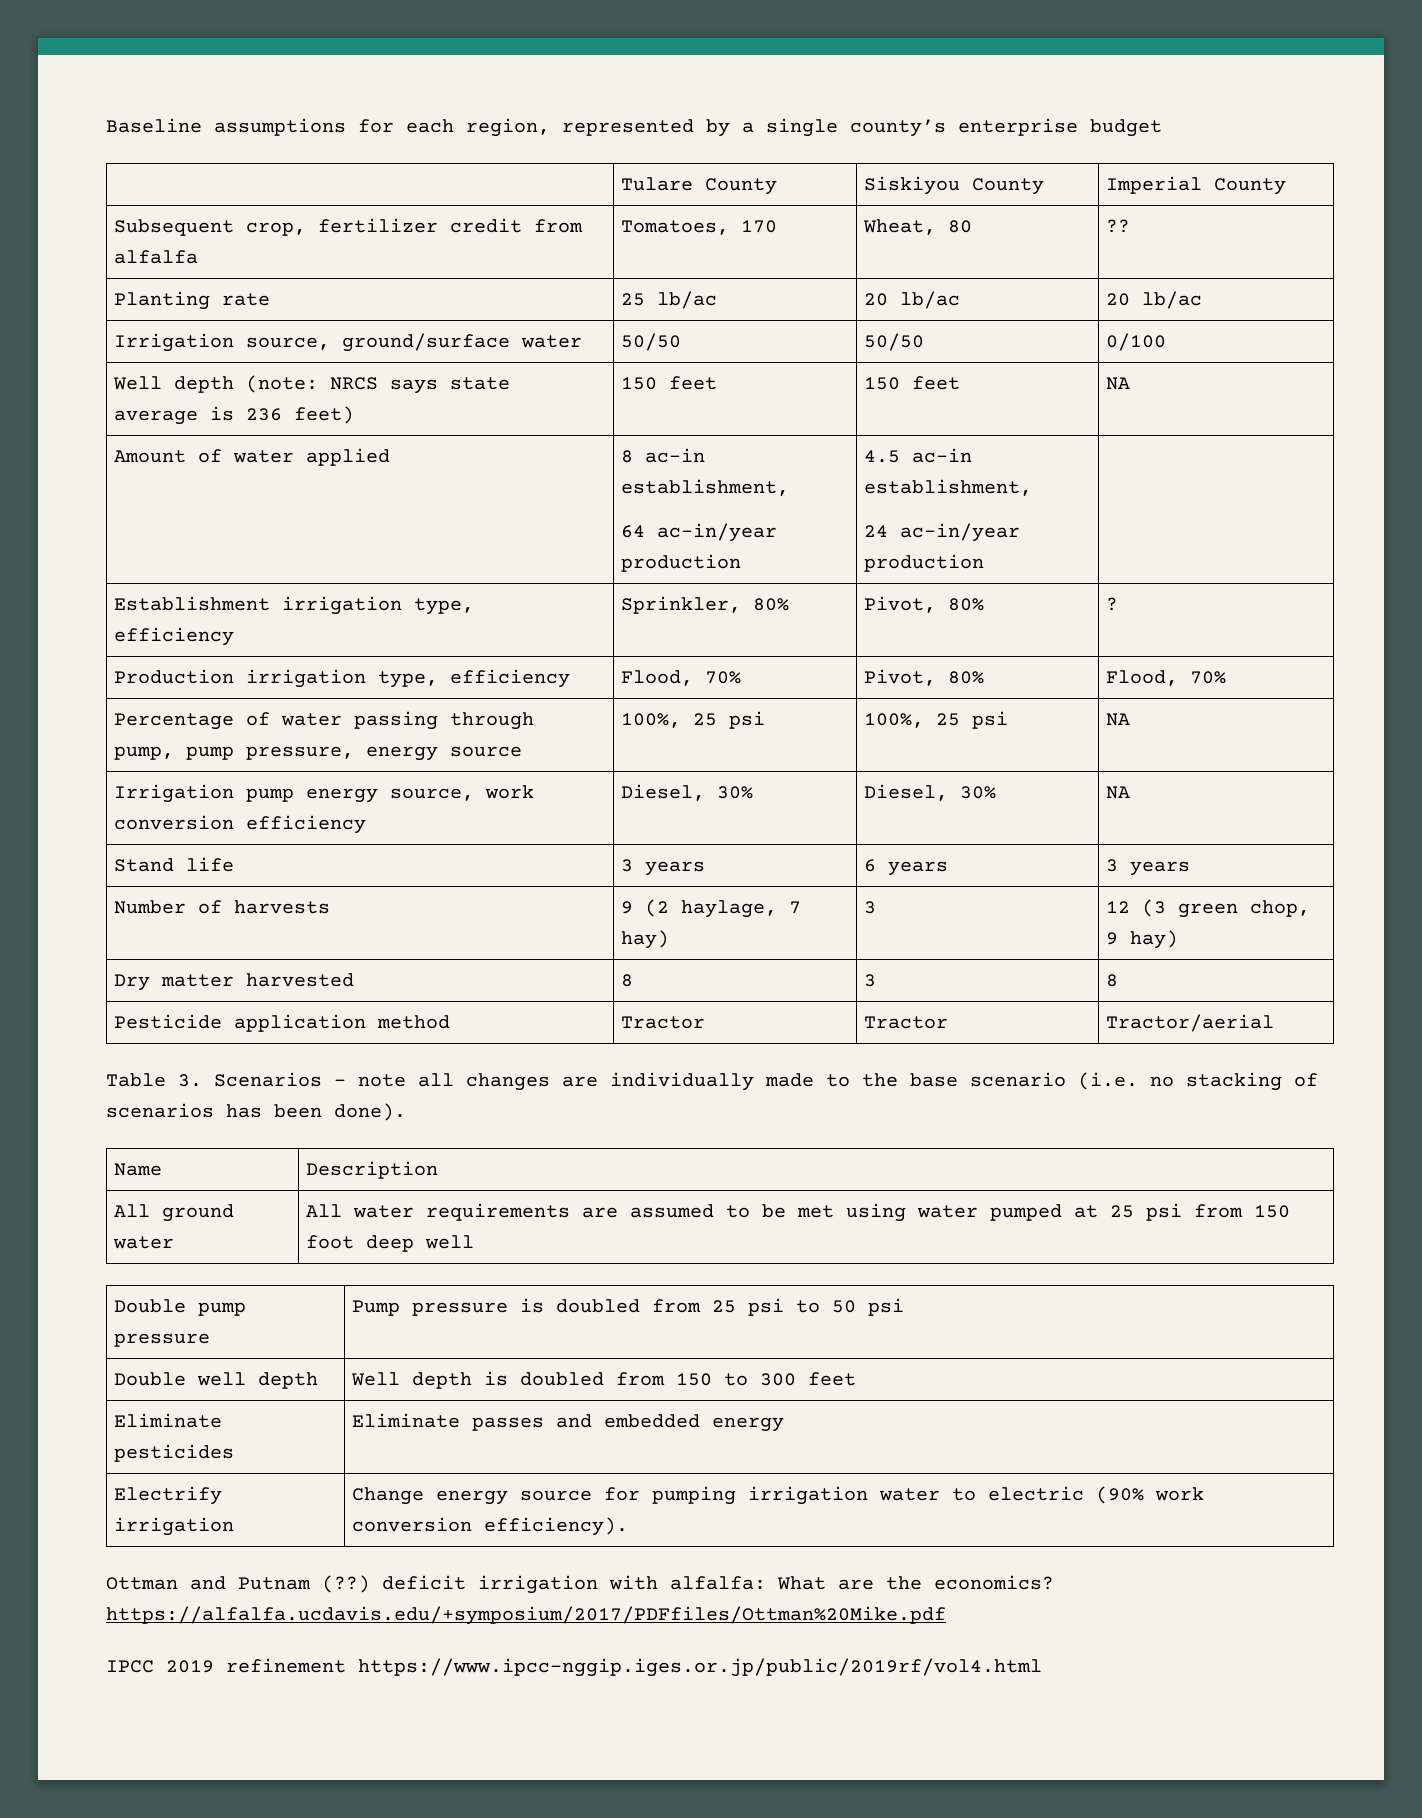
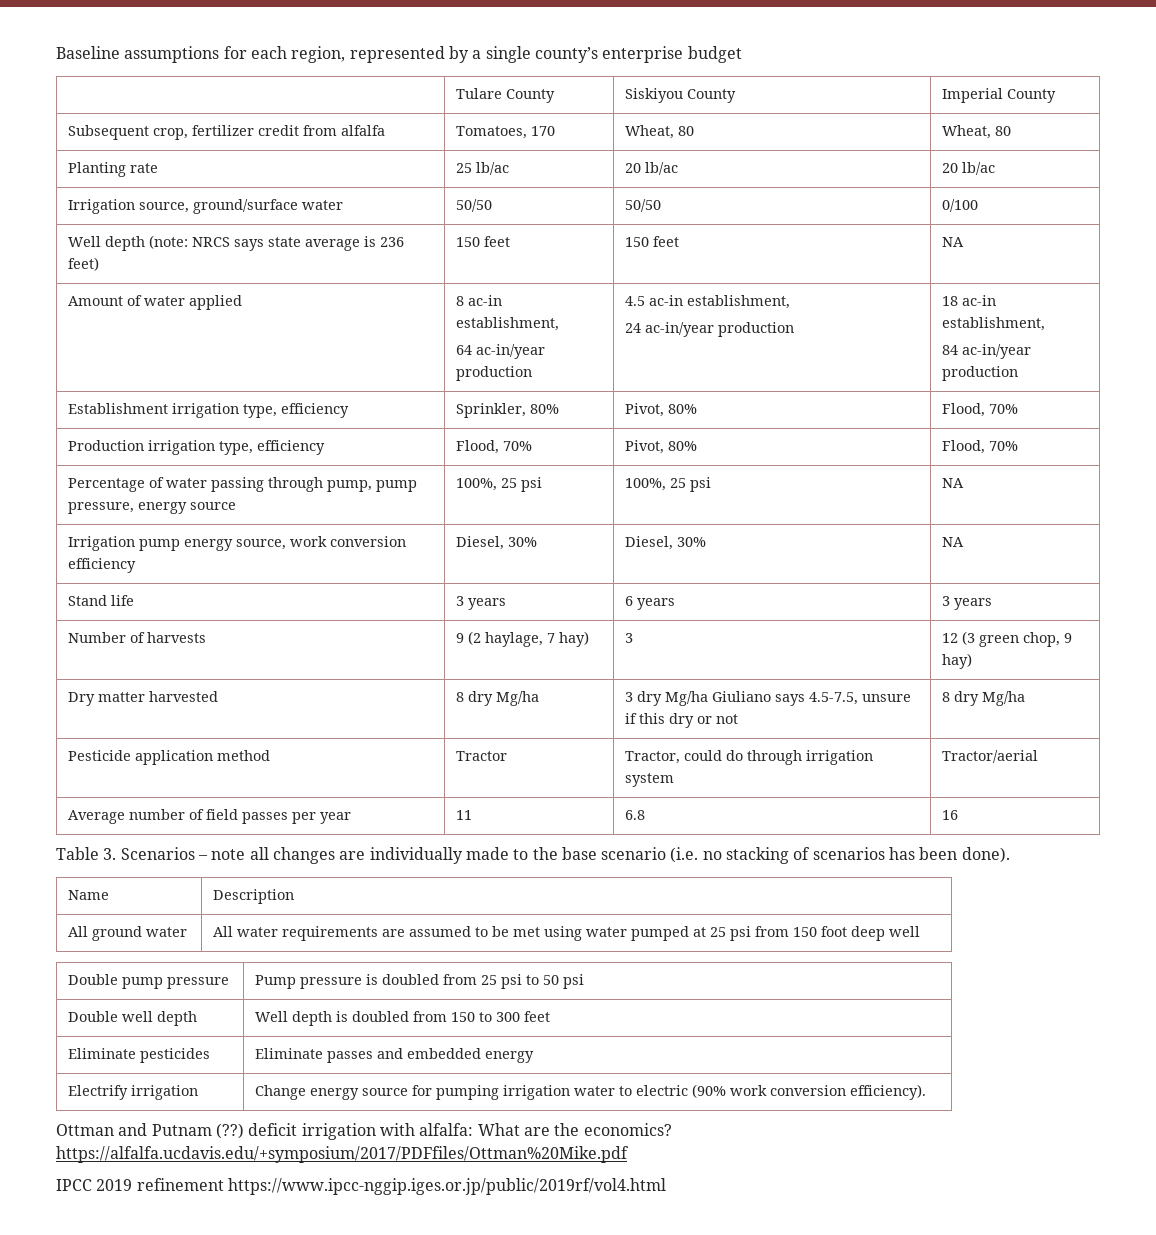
[1106,219,1131,233] ?? -> [941,125,1011,139] Wheat, 80
(985, 563) none -> [941,295,996,306] [941,317,1045,331] [941,344,1031,359] [941,366,1018,381] 18 ac-in establishment, // 84 ac-in/year production
[1106,597,1119,611] ? -> [941,403,1018,417] Flood, 70%
[864,974,877,987] [1106,974,1119,987] | 3 | 8 -> [467,691,539,706] [624,691,911,706] [624,713,738,728] [941,691,1025,706] dry Mg/ha | 3 dry Mg/ha Giuliano says 4.5-7.5, unsure if this dry or not | 8 dry Mg/ha
[864,1016,949,1029] [1106,1014,1275,1032] Tractor | Tractor/aerial -> [624,750,873,765] [624,773,674,787] [941,750,1038,763] [67,809,351,824] [455,810,472,820] [624,810,645,820] [941,810,958,820] Tractor, could do through irrigation system | Tractor/aerial // Average number of field passes per year | 11 | 6.8 | 16

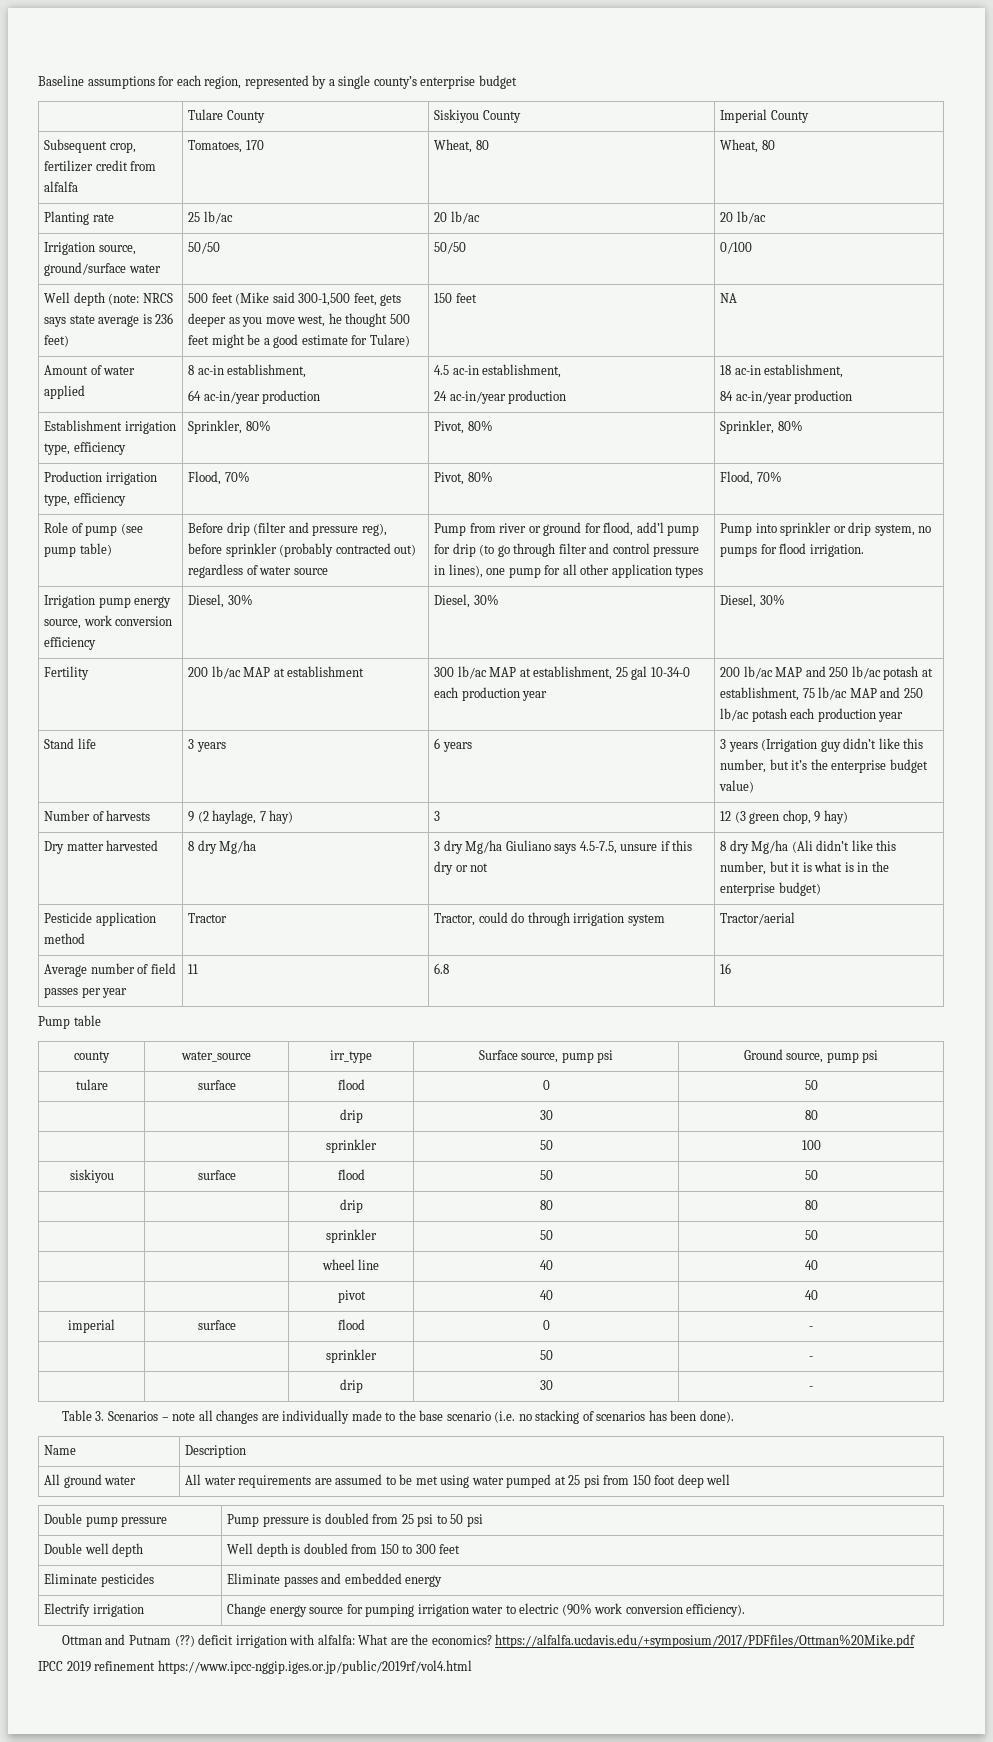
[455,236,510,247] 150 feet -> [188,292,402,306] [188,313,410,327] [188,334,410,348] 500 feet (Mike said 300-1,500 feet, gets deeper as you move west, he thought 500 feet might be a good estimate for Tulare)
[941,403,1018,417] Flood, 70% -> [720,420,803,434] Sprinkler, 80%
[67,477,417,492] [67,502,236,514] [455,477,542,492] [624,477,711,492] [941,478,964,488] Percentage of water passing through pump, pump pressure, energy source | 100%, 25 psi | 100%, 25 psi | NA -> [44,522,143,536] [44,543,112,557] [188,522,387,536] [188,543,417,557] [188,564,328,578] [434,522,700,536] [434,543,700,557] [434,564,704,578] [720,522,932,536] [720,543,864,557] Role of pump (see pump table) | Before drip (filter and pressure reg), before sprinkler (probably contracted out) regardless of water source | Pump from river or ground for flood, add’l pump for drip (to go through filter and control pressure in lines), one pump for all other application types | Pump into sprinkler or drip system, no pumps for flood irrigation.
[941,537,964,547] NA -> [720,594,785,608] [44,666,90,680] [188,666,365,679] [434,666,690,680] [434,687,548,701] [720,666,933,680] [720,687,923,701] [720,708,904,722] Diesel, 30% // Fertility | 200 lb/ac MAP at establishment | 300 lb/ac MAP at establishment, 25 gal 10-34-0 each production year | 200 lb/ac MAP and 250 lb/ac potash at establishment, 75 lb/ac MAP and 250 lb/ac potash each production year
(992, 604) none -> [761,738,924,752] [720,759,928,773] [719,780,755,793] (Irrigation guy didn’t like this number, but it’s the enterprise budget value)
(1025, 698) none -> [791,840,897,853] [720,861,889,875] [720,882,821,896] (Ali didn’t like this number, but it is what is in the enterprise budget)
(958, 815) none -> [38,1015,101,1029] [74,1051,110,1063] [181,1051,251,1062] [330,1050,372,1063] [478,1050,614,1063] [743,1049,879,1063] [75,1079,108,1090] [197,1080,236,1090] [337,1079,365,1090] [542,1080,550,1090] [804,1080,818,1090] [339,1109,363,1123] [539,1110,553,1120] [804,1110,818,1120] [326,1139,377,1153] [539,1140,553,1150] [801,1140,821,1150] [69,1169,114,1183] [197,1170,236,1180] [337,1169,365,1180] [539,1170,553,1180] [804,1170,818,1180] [339,1199,363,1213] [539,1200,553,1210] [804,1200,818,1210] [326,1229,377,1243] [539,1230,553,1240] [804,1230,818,1240] [321,1259,380,1270] [539,1260,553,1270] [804,1260,818,1270] [337,1290,366,1303] [539,1290,553,1300] [804,1290,818,1300] [68,1319,115,1333] [197,1320,236,1330] [337,1319,365,1330] [542,1320,550,1330] [808,1326,813,1330] [326,1349,377,1363] [539,1350,553,1360] [808,1356,813,1360] [339,1379,363,1393] [539,1380,553,1390] [808,1386,813,1390] // Pump table // county | water_source | irr_type | Surface source, pump psi | Ground source, pump psi // tulare | surface | flood | 0 | 50 // | | drip | 30 | 80 // | | sprinkler | 50 | 100 // siskiyou | surface | flood | 50 | 50 // | | drip | 80 | 80 // | | sprinkler | 50 | 50 // | | wheel line | 40 | 40 // | | pivot | 40 | 40 // imperial | surface | flood | 0 | - // | | sprinkler | 50 | - // | | drip | 30 | -

